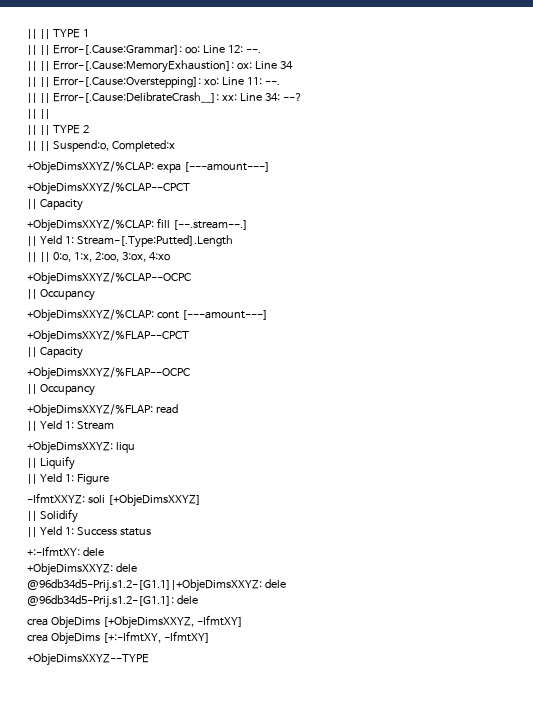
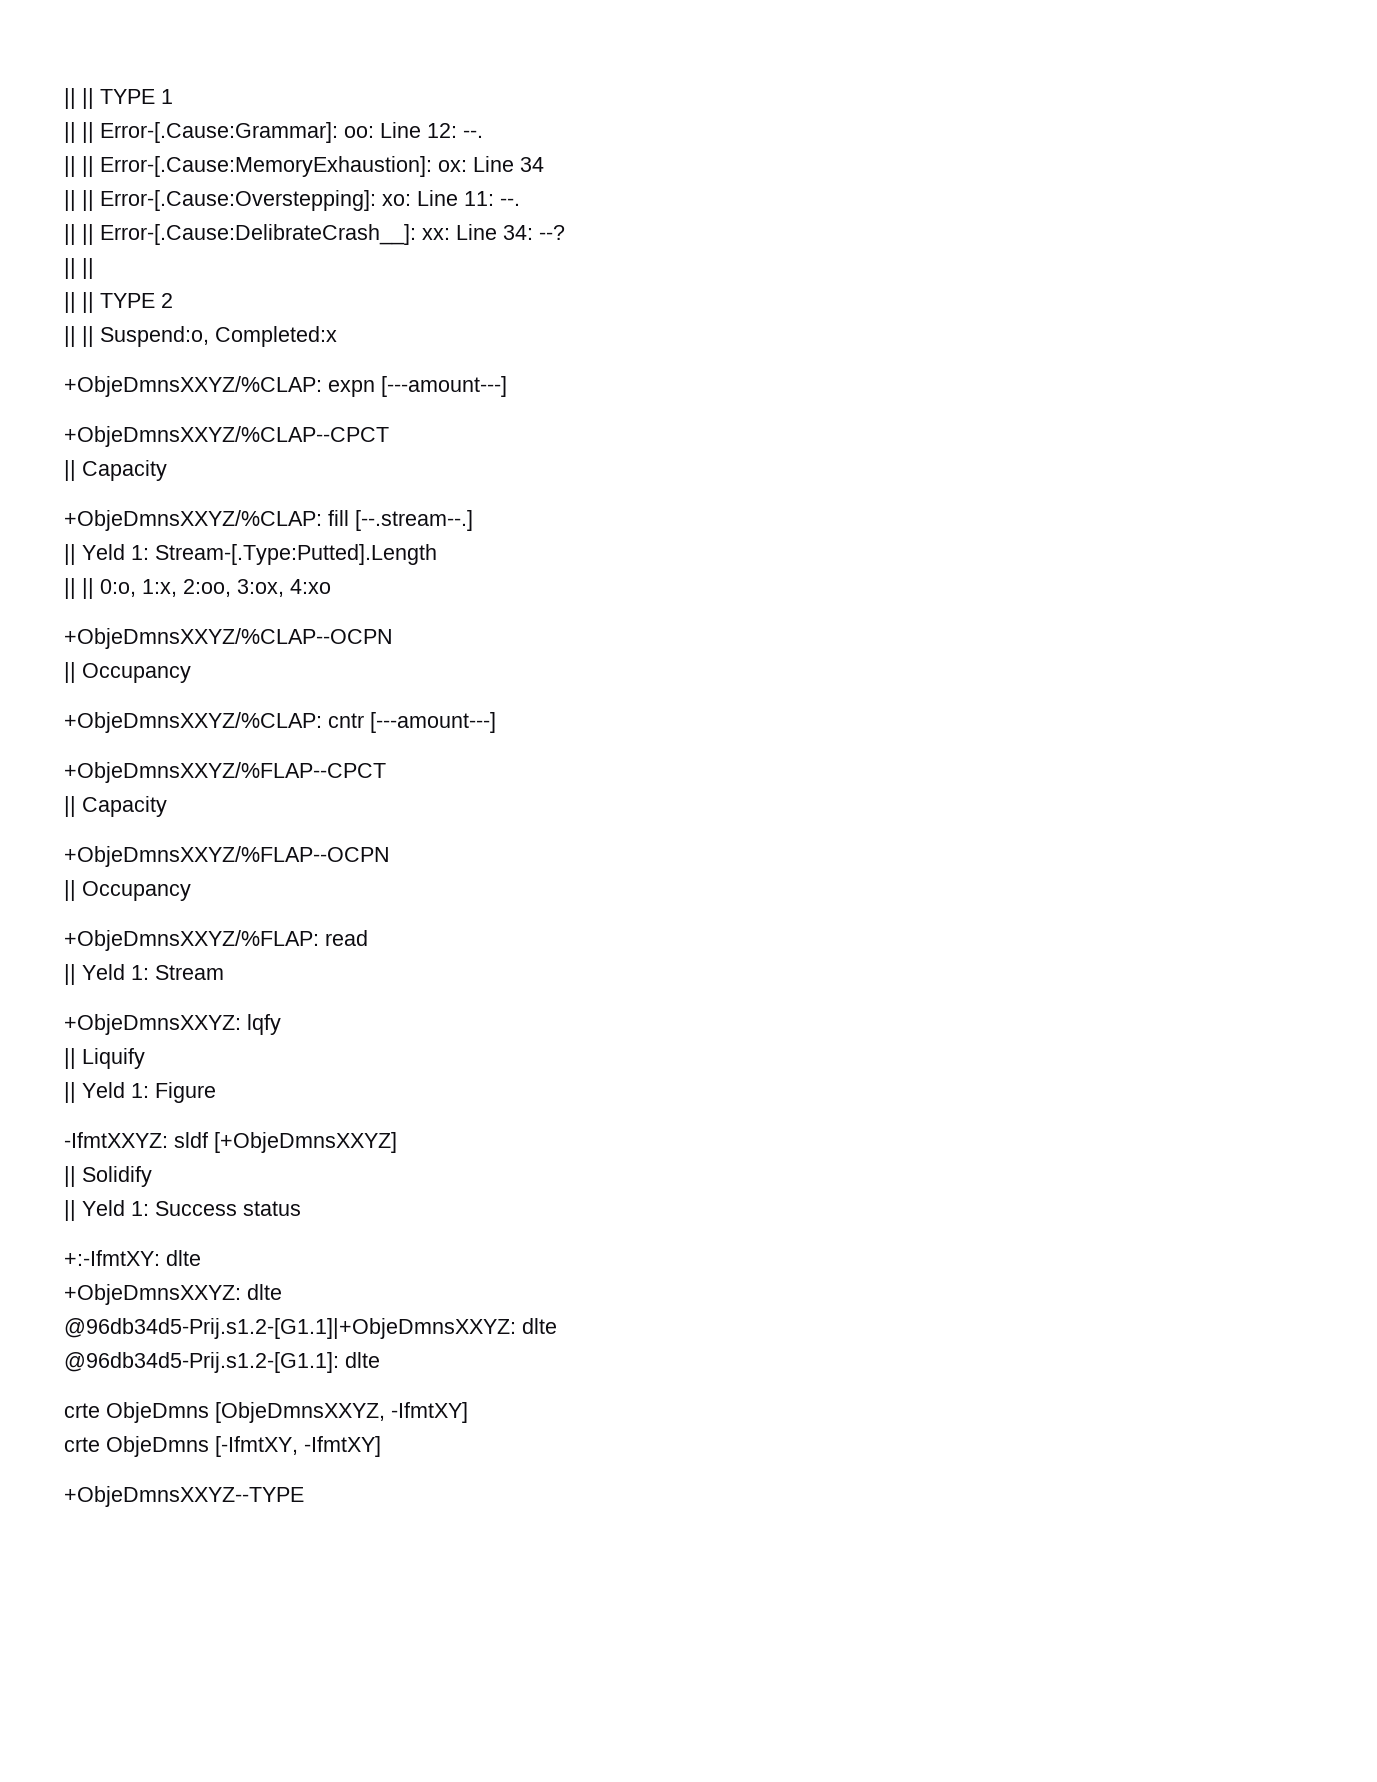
[27,161,270,174] [27,182,190,195] [27,199,83,211] [27,219,154,232] +ObjeDimsXXYZ/%CLAP: expa [---amount---] // +ObjeDimsXXYZ/%CLAP--CPCT // || Capacity // +ObjeDimsXXYZ/%CLAP: -> [64,376,507,397] [64,426,389,447] [64,460,167,481] [64,510,322,531] +ObjeDmnsXXYZ/%CLAP: expn [---amount---] // +ObjeDmnsXXYZ/%CLAP--CPCT // || Capacity // +ObjeDmnsXXYZ/%CLAP:
[27,272,191,285] [27,289,95,301] [27,309,268,322] [27,330,189,343] [27,347,83,359] [27,367,190,380] [27,384,95,396] [27,404,153,417] +ObjeDimsXXYZ/%CLAP--OCPC // || Occupancy // +ObjeDimsXXYZ/%CLAP: cont [---amount---] // +ObjeDimsXXYZ/%FLAP--CPCT // || Capacity // +ObjeDimsXXYZ/%FLAP--OCPC // || Occupancy // +ObjeDimsXXYZ/%FLAP: -> [64,628,393,649] [64,662,191,683] [64,712,496,733] [64,762,386,783] [64,796,167,817] [64,846,390,867] [64,880,191,901] [64,930,319,951] +ObjeDmnsXXYZ/%CLAP--OCPN // || Occupancy // +ObjeDmnsXXYZ/%CLAP: cntr [---amount---] // +ObjeDmnsXXYZ/%FLAP--CPCT // || Capacity // +ObjeDmnsXXYZ/%FLAP--OCPN // || Occupancy // +ObjeDmnsXXYZ/%FLAP:
[27,441,135,454] +ObjeDimsXXYZ: liqu -> [64,1014,281,1035] +ObjeDmnsXXYZ: lqfy
[87,494,201,507] soli [+ObjeDimsXXYZ] -> [174,1132,397,1153] sldf [+ObjeDmnsXXYZ]
[82,547,104,556] [27,563,137,576] [27,579,286,592] [27,595,198,608] [27,615,243,629] [27,631,210,645] [27,653,149,666] dele // +ObjeDimsXXYZ: dele // @96db34d5-Prij.s1.2-[G1.1]|+ObjeDimsXXYZ: dele // @96db34d5-Prij.s1.2-[G1.1]: dele // crea ObjeDims [+ObjeDimsXXYZ, -IfmtXY] // crea ObjeDims [+:-IfmtXY, -IfmtXY] // +ObjeDimsXXYZ--TYPE -> [166,1250,201,1266] [64,1284,282,1305] [64,1318,557,1339] [64,1352,380,1373] [64,1402,468,1423] [64,1436,381,1457] [64,1486,304,1507] dlte // +ObjeDmnsXXYZ: dlte // @96db34d5-Prij.s1.2-[G1.1]|+ObjeDmnsXXYZ: dlte // @96db34d5-Prij.s1.2-[G1.1]: dlte // crte ObjeDmns [ObjeDmnsXXYZ, -IfmtXY] // crte ObjeDmns [-IfmtXY, -IfmtXY] // +ObjeDmnsXXYZ--TYPE

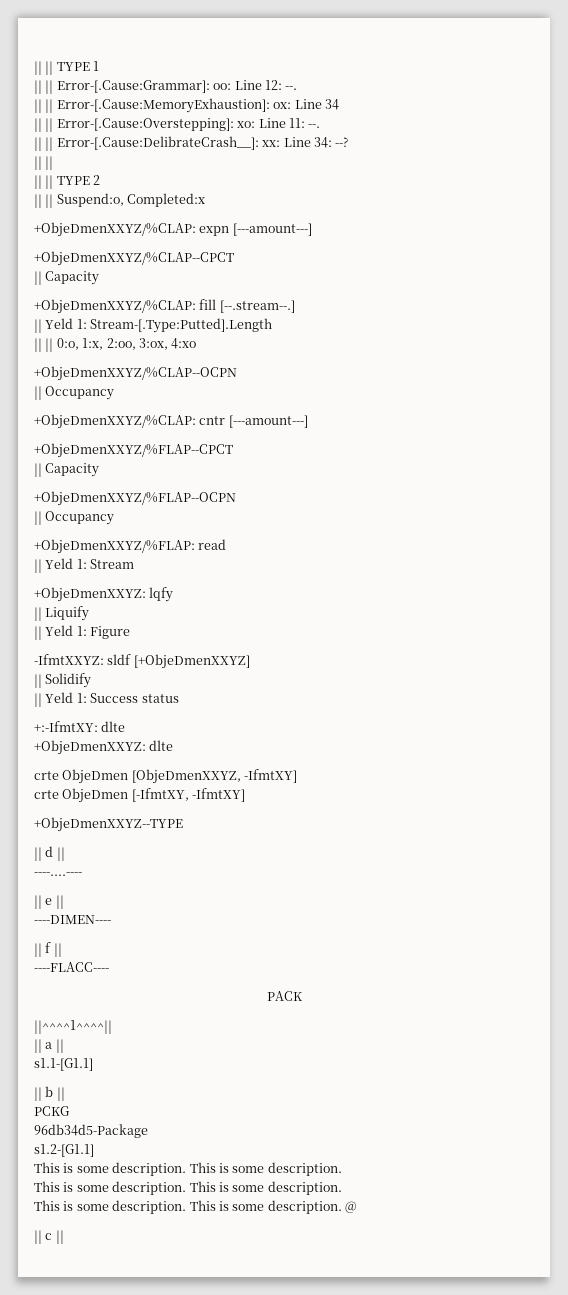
[64,376,322,397] +ObjeDmnsXXYZ/%CLAP: -> [34,222,196,237] +ObjeDmenXXYZ/%CLAP:
[64,426,389,447] [64,460,167,481] [64,510,322,531] +ObjeDmnsXXYZ/%CLAP--CPCT // || Capacity // +ObjeDmnsXXYZ/%CLAP: -> [34,251,234,266] [34,271,100,285] [34,299,196,314] +ObjeDmenXXYZ/%CLAP--CPCT // || Capacity // +ObjeDmenXXYZ/%CLAP:
[64,628,393,649] [64,662,191,683] [64,712,322,733] +ObjeDmnsXXYZ/%CLAP--OCPN // || Occupancy // +ObjeDmnsXXYZ/%CLAP: -> [34,366,237,381] [34,386,115,400] [34,414,196,429] +ObjeDmenXXYZ/%CLAP--OCPN // || Occupancy // +ObjeDmenXXYZ/%CLAP:
[64,762,386,783] [64,796,167,817] [64,846,390,867] [64,880,191,901] [64,930,319,951] +ObjeDmnsXXYZ/%FLAP--CPCT // || Capacity // +ObjeDmnsXXYZ/%FLAP--OCPN // || Occupancy // +ObjeDmnsXXYZ/%FLAP: -> [34,443,233,458] [34,463,100,477] [34,491,236,506] [34,511,115,525] [34,539,195,554] +ObjeDmenXXYZ/%FLAP--CPCT // || Capacity // +ObjeDmenXXYZ/%FLAP--OCPN // || Occupancy // +ObjeDmenXXYZ/%FLAP:
[64,1014,241,1035] +ObjeDmnsXXYZ: -> [34,587,146,602] +ObjeDmenXXYZ:
[214,1132,397,1153] [+ObjeDmnsXXYZ] -> [133,654,250,669] [+ObjeDmenXXYZ]
[64,1284,282,1305] [64,1318,557,1339] [64,1352,339,1373] +ObjeDmnsXXYZ: dlte // @96db34d5-Prij.s1.2-[G1.1]|+ObjeDmnsXXYZ: dlte // @96db34d5-Prij.s1.2-[G1.1]: -> [34,740,146,755] +ObjeDmenXXYZ:
[106,1402,385,1423] ObjeDmns [ObjeDmnsXXYZ, -> [62,769,241,784] ObjeDmen [ObjeDmenXXYZ,
[106,1436,209,1457] ObjeDmns -> [62,788,129,803] ObjeDmen
[64,1486,304,1507] +ObjeDmnsXXYZ--TYPE -> [34,817,183,832] [34,846,65,861] [34,872,82,876] [34,895,64,909] [34,915,111,924] [34,942,62,957] [34,962,109,972] [266,991,303,1001] [34,1020,112,1034] [34,1039,64,1053] [34,1058,93,1071] [34,1086,65,1101] [34,1106,70,1116] [34,1124,148,1138] [34,1144,94,1157] [34,1162,342,1176] [34,1181,342,1195] [34,1200,356,1214] [34,1230,64,1244] +ObjeDmenXXYZ--TYPE // || d || // ----....---- // || e || // ----DIMEN---- // || f || // ----FLACC---- // PACK // ||^^^^1^^^^|| // || a || // s1.1-[G1.1] // || b || // PCKG // 96db34d5-Package // s1.2-[G1.1] // This is some description. This is some description. // This is some description. This is some description. // This is some description. This is some description. @ // || c ||

